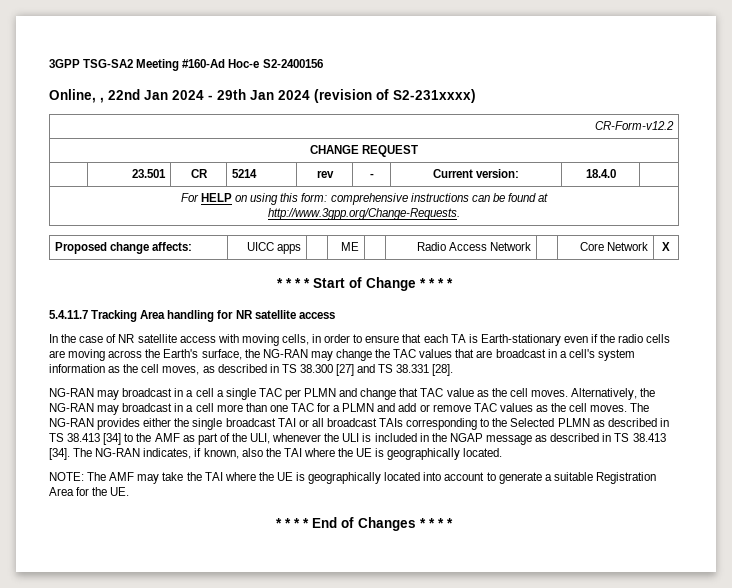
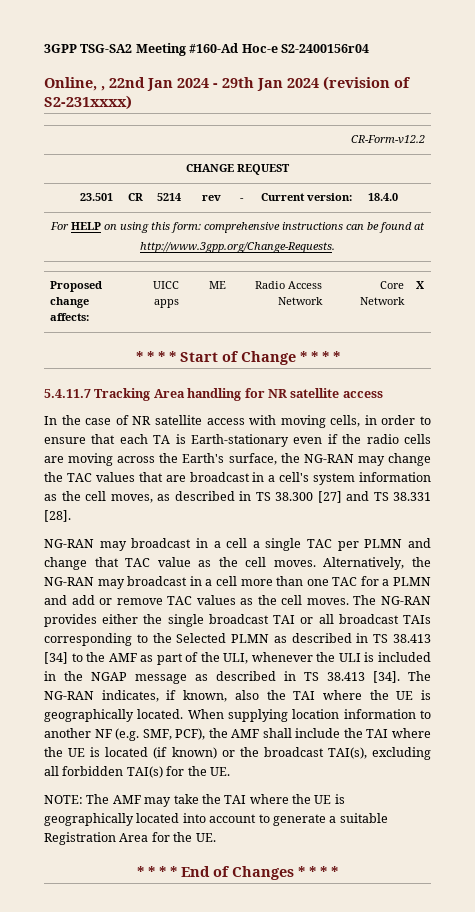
[262,59,323,68] S2-2400156 -> [280,44,369,53] S2-2400156r04
(503, 452) none -> [187,709,431,722] [44,728,431,741] [44,747,431,760] [44,766,230,778] When supplying location information to another NF (e.g. SMF, PCF), the AMF shall include the TAI where the UE is located (if known) or the broadcast TAI(s), excluding all forbidden TAI(s) for the UE.

